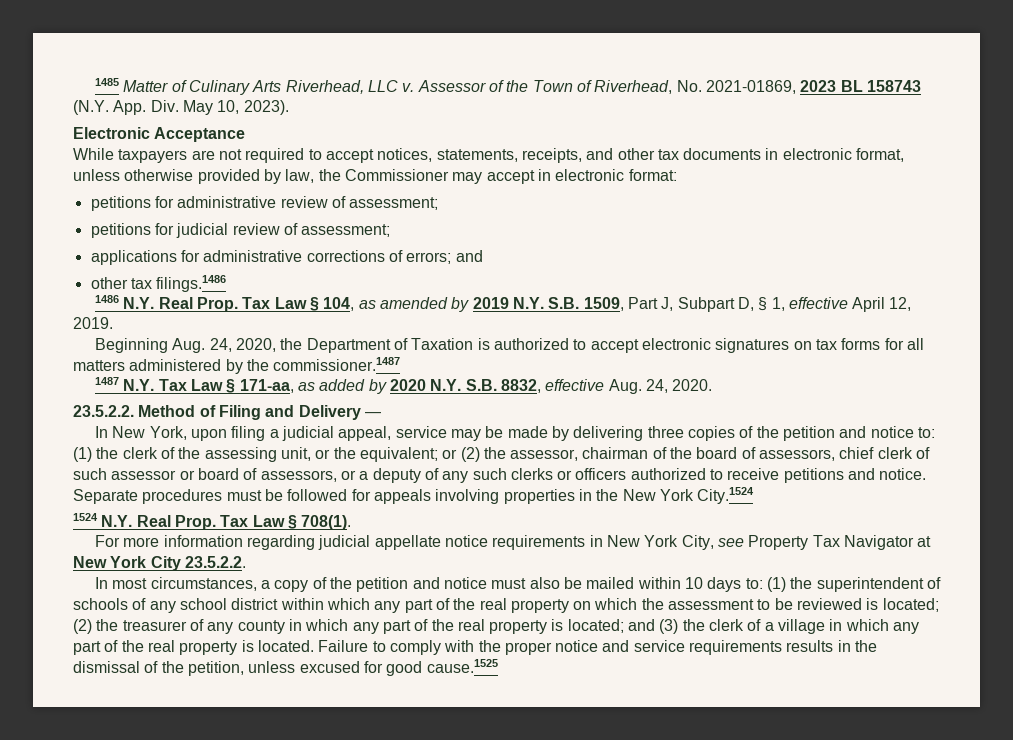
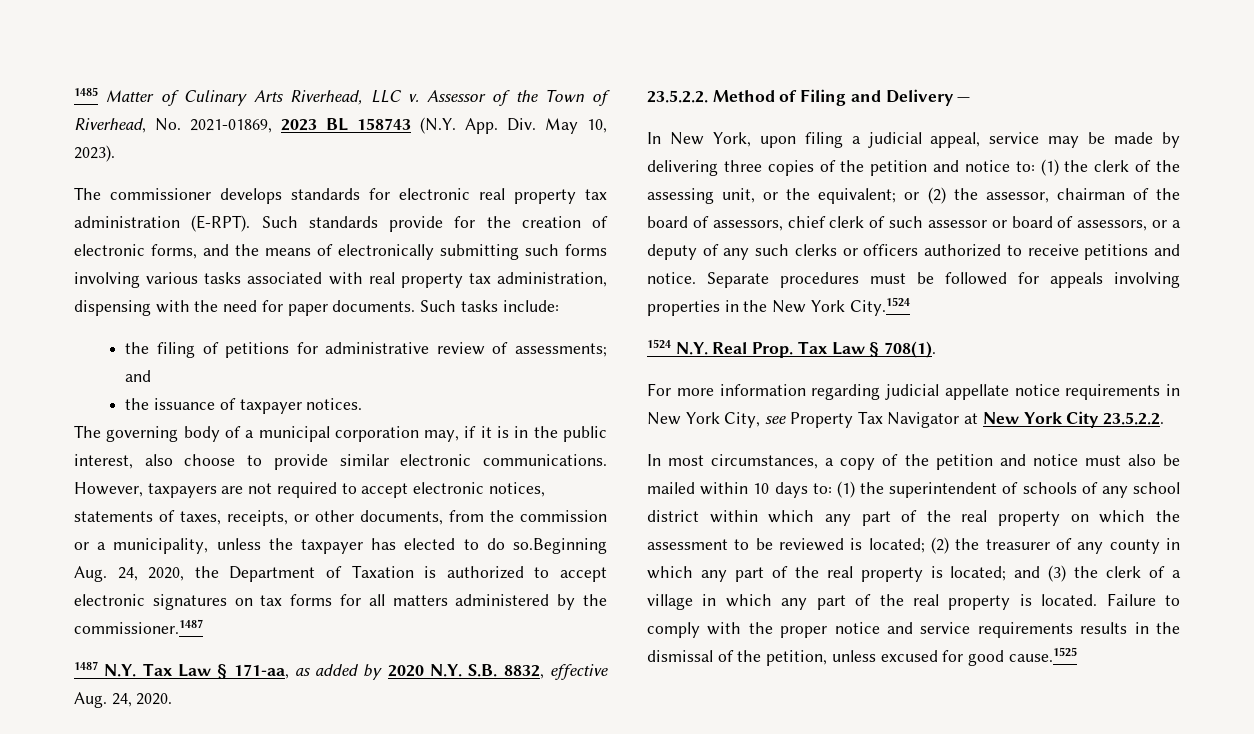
[73,127,246,142] [73,148,114,160] Electronic Acceptance // While -> [74,187,607,204] [74,215,608,232] [74,244,607,260] [74,272,607,288] [74,300,559,316] [125,342,607,358] [125,370,152,382] [125,398,363,414] [74,425,608,442] [74,454,607,470] [74,482,143,497] The commissioner develops standards for electronic real property tax administration (E-RPT). Such standards provide for the creation of electronic forms, and the means of electronically submitting such forms involving various tasks associated with real property tax administration, dispensing with the need for paper documents. Such tasks include: // the filing of petitions for administrative review of assessments; and // the issuance of taxpayer notices. // The governing body of a municipal corporation may, if it is in the public interest, also choose to provide similar electronic communications. However,
[377,148,905,163] [73,169,677,184] [90,196,439,211] [90,223,391,238] [90,250,483,265] [90,275,227,292] [95,295,912,312] [73,317,113,329] [95,338,169,353] notices, statements, receipts, and other tax documents in electronic format, unless otherwise provided by law, the Commissioner may accept in electronic format: // petitions for administrative review of assessment; // petitions for judicial review of assessment; // applications for administrative corrections of errors; and // other tax filings.1486 // 1486 N.Y. Real Prop. Tax Law § 104, as amended by 2019 N.Y. S.B. 1509, Part J, Subpart D, § 1, effective April 12, 2019. // Beginning -> [413,482,545,497] [74,510,607,526] [74,538,607,554] electronic notices, statements of taxes, receipts, or other documents, from the commission or a municipality, unless the taxpayer has elected to do so.Beginning

